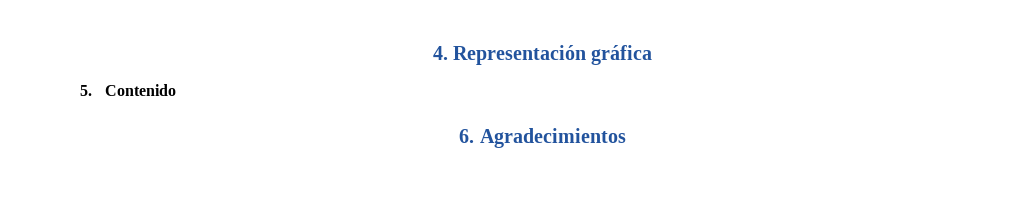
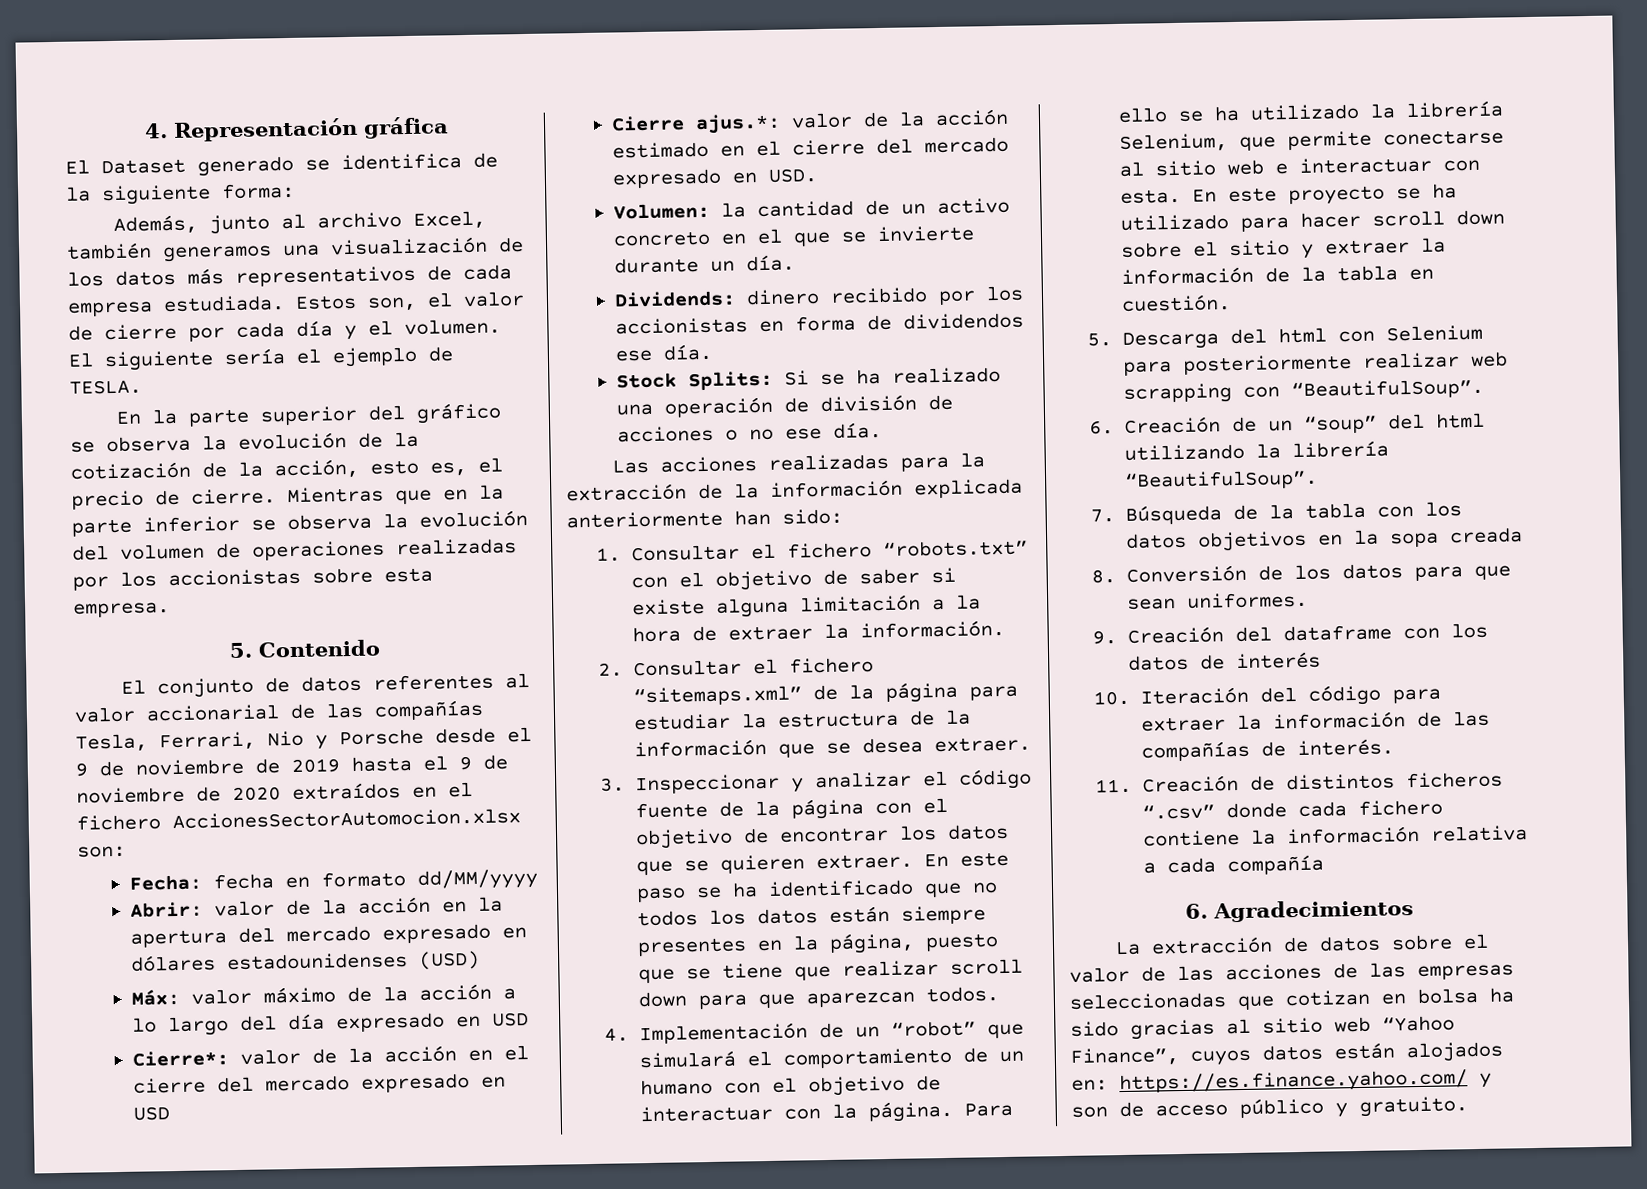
[80,84,176,96] [459,128,626,148] 5. Contenido // 6. Agradecimientos -> [65,152,498,177] [65,182,295,206] [112,210,486,235] [66,236,524,263] [67,264,512,287] [67,291,525,317] [68,318,501,342] [68,346,453,372] [69,379,142,395] [115,402,502,427] [70,431,419,453] [70,457,503,480] [71,484,504,510] [71,509,528,537] [72,538,517,561] [72,567,433,591] [73,602,170,618] [229,639,380,659] [120,672,530,699] [74,699,484,723] [75,726,532,752] [75,754,508,777] [76,781,473,804] [76,808,521,831] [77,845,126,858] [128,868,538,891] [129,896,503,918] [129,923,527,948] [130,950,480,972] [130,983,516,1006] [131,1012,529,1037] [131,1045,529,1067] [132,1073,506,1094] [132,1106,170,1121] [610,108,1009,135] [611,136,1009,159] [611,168,818,189] [612,197,1010,220] [612,225,975,247] [613,254,795,274] [613,285,1024,308] [614,312,1024,335] [614,343,713,362] [615,366,1001,391] [615,394,953,418] [616,422,882,443] [611,452,985,474] [566,478,1023,502] [566,508,843,529] [596,539,1028,562] [630,567,956,591] [631,594,981,618] [631,619,1005,643] [598,657,874,677] [632,681,1018,707] [633,709,971,731] [633,736,1031,758] [600,768,1032,795] [634,797,948,820] [634,823,1009,850] [635,851,1009,876] [635,879,998,903] [636,905,986,927] [636,932,999,957] [637,958,1023,984] [637,986,999,1010] [604,1020,1024,1045] [638,1047,1024,1069] [639,1075,941,1097] [639,1100,1013,1123] [1117,100,1504,123] [1118,129,1504,152] [1118,156,1480,177] [1119,183,1457,206] [1119,209,1505,232] [1120,237,1446,259] [1120,265,1434,285] [1120,294,1231,312] [1087,324,1483,350] [1122,351,1508,376] [1122,378,1484,404] [1089,412,1485,435] [1123,440,1389,461] [1123,469,1318,491] [1090,501,1462,525] [1125,527,1523,552] [1091,563,1511,584] [1126,591,1308,610] [1092,622,1488,645] [1127,651,1321,671] [1093,684,1441,706] [1140,710,1490,732] [1140,738,1394,762] [1095,771,1503,794] [1141,799,1443,820] [1142,825,1528,847] [1142,854,1324,876] [1185,899,1414,923] [1114,933,1489,956] [1069,962,1514,983] [1069,987,1515,1011] [1070,1015,1455,1040] [1070,1041,1503,1066] [1071,1069,1492,1095] [1071,1096,1468,1119] El Dataset generado se identifica de la siguiente forma: // Además, junto al archivo Excel, también generamos una visualización de los datos más representativos de cada empresa estudiada. Estos son, el valor de cierre por cada día y el volumen. El siguiente sería el ejemplo de TESLA. // En la parte superior del gráfico se observa la evolución de la cotización de la acción, esto es, el precio de cierre. Mientras que en la parte inferior se observa la evolución del volumen de operaciones realizadas por los accionistas sobre esta empresa. // 5. Contenido // El conjunto de datos referentes al valor accionarial de las compañías Tesla, Ferrari, Nio y Porsche desde el 9 de noviembre de 2019 hasta el 9 de noviembre de 2020 extraídos en el fichero AccionesSectorAutomocion.xlsx son: // Fecha: fecha en formato dd/MM/yyyy // Abrir: valor de la acción en la apertura del mercado expresado en dólares estadounidenses (USD) // Máx: valor máximo de la acción a lo largo del día expresado en USD // Cierre*: valor de la acción en el cierre del mercado expresado en USD // Cierre ajus.*: valor de la acción estimado en el cierre del mercado expresado en USD. // Volumen: la cantidad de un activo concreto en el que se invierte durante un día. // Dividends: dinero recibido por los accionistas en forma de dividendos ese día. // Stock Splits: Si se ha realizado una operación de división de acciones o no ese día. // Las acciones realizadas para la extracción de la información explicada anteriormente han sido: // 1. Consultar el fichero “robots.txt” con el objetivo de saber si existe alguna limitación a la hora de extraer la información. // 2. Consultar el fichero “sitemaps.xml” de la página para estudiar la estructura de la información que se desea extraer. // 3. Inspeccionar y analizar el código fuente de la página con el objetivo de encontrar los datos que se quieren extraer. En este paso se ha identificado que no todos los datos están siempre presentes en la página, puesto que se tiene que realizar scroll down para que aparezcan todos. // 4. Implementación de un “robot” que simulará el comportamiento de un humano con el objetivo de interactuar con la página. Para ello se ha utilizado la librería Selenium, que permite conectarse al sitio web e interactuar con esta. En este proyecto se ha utilizado para hacer scroll down sobre el sitio y extraer la información de la tabla en cuestión. // 5. Descarga del html con Selenium para posteriormente realizar web scrapping con “BeautifulSoup”. // 6. Creación de un “soup” del html utilizando la librería “BeautifulSoup”. // 7. Búsqueda de la tabla con los datos objetivos en la sopa creada // 8. Conversión de los datos para que sean uniformes. // 9. Creación del dataframe con los datos de interés // 10. Iteración del código para extraer la información de las compañías de interés. // 11. Creación de distintos ficheros “.csv” donde cada fichero contiene la información relativa a cada compañía // 6. Agradecimientos // La extracción de datos sobre el valor de las acciones de las empresas seleccionadas que cotizan en bolsa ha sido gracias al sitio web “Yahoo Finance”, cuyos datos están alojados en: https://es.finance.yahoo.com/ y son de acceso público y gratuito.

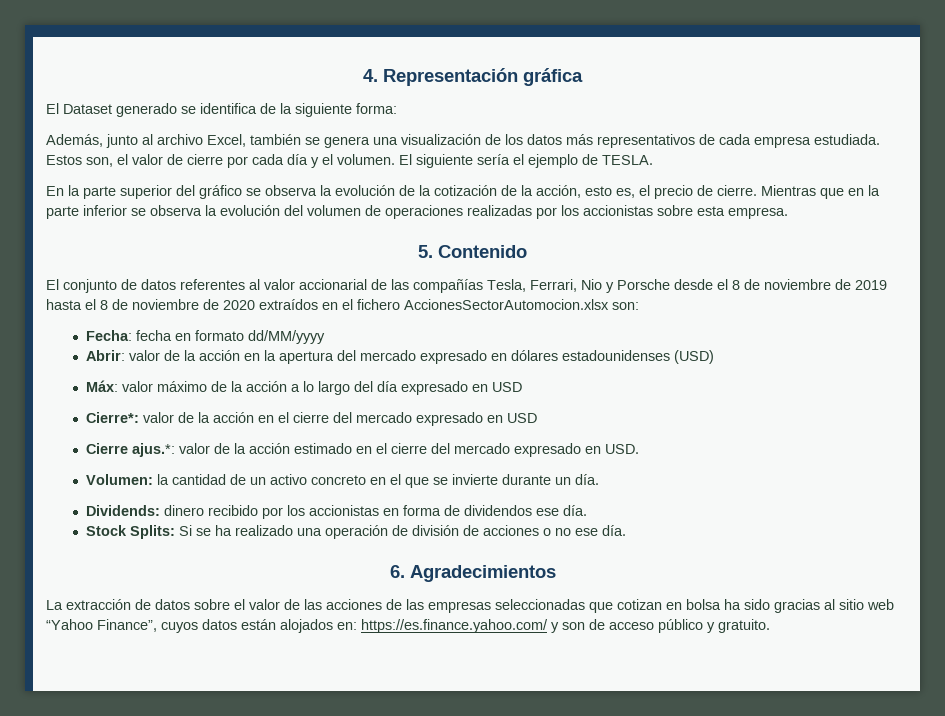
[163,245,272,263] generamos -> [305,136,370,148] se genera
[75,762,88,777] 9 -> [732,280,740,290] 8
[459,755,472,771] 9 -> [100,300,108,310] 8
[611,452,985,474] [566,478,1023,502] [566,508,843,529] [596,539,1028,562] [630,567,956,591] [631,594,981,618] [631,619,1005,643] [598,657,874,677] [632,681,1018,707] [633,709,971,731] [633,736,1031,758] [600,768,1032,795] [634,797,948,820] [634,823,1009,850] [635,851,1009,876] [635,879,998,903] [636,905,986,927] [636,932,999,957] [637,958,1023,984] [637,986,999,1010] [604,1020,1024,1045] [638,1047,1024,1069] [639,1075,941,1097] [639,1100,1013,1123] [1117,100,1504,123] [1118,129,1504,152] [1118,156,1480,177] [1119,183,1457,206] [1119,209,1505,232] [1120,237,1446,259] [1120,265,1434,285] [1120,294,1231,312] [1087,324,1483,350] [1122,351,1508,376] [1122,378,1484,404] [1089,412,1485,435] [1123,440,1389,461] [1123,469,1318,491] [1090,501,1462,525] [1125,527,1523,552] [1091,563,1511,584] [1126,591,1308,610] [1092,622,1488,645] [1127,651,1321,671] [1093,684,1441,706] [1140,710,1490,732] [1140,738,1394,762] [1095,771,1503,794] [1141,799,1443,820] [1142,825,1528,847] [1142,854,1324,876] // Las acciones realizadas para la extracción de la información explicada anteriormente han sido: // 1. Consultar el fichero “robots.txt” con el objetivo de saber si existe alguna limitación a la hora de extraer la información. // 2. Consultar el fichero “sitemaps.xml” de la página para estudiar la estructura de la información que se desea extraer. // 3. Inspeccionar y analizar el código fuente de la página con el objetivo de encontrar los datos que se quieren extraer. En este paso se ha identificado que no todos los datos están siempre presentes en la página, puesto que se tiene que realizar scroll down para que aparezcan todos. // 4. Implementación de un “robot” que simulará el comportamiento de un humano con el objetivo de interactuar con la página. Para ello se ha utilizado la librería Selenium, que permite conectarse al sitio web e interactuar con esta. En este proyecto se ha utilizado para hacer scroll down sobre el sitio y extraer la información de la tabla en cuestión. // 5. Descarga del html con Selenium para posteriormente realizar web scrapping con “BeautifulSoup”. // 6. Creación de un “soup” del html utilizando la librería “BeautifulSoup”. // 7. Búsqueda de la tabla con los datos objetivos en la sopa creada // 8. Conversión de los datos para que sean uniformes. // 9. Creación del dataframe con los datos de interés // 10. Iteración del código para extraer la información de las compañías de interés. // 11. Creación de distintos ficheros “.csv” donde cada fichero contiene la información relativa a cada compañía -> (626, 530) none

